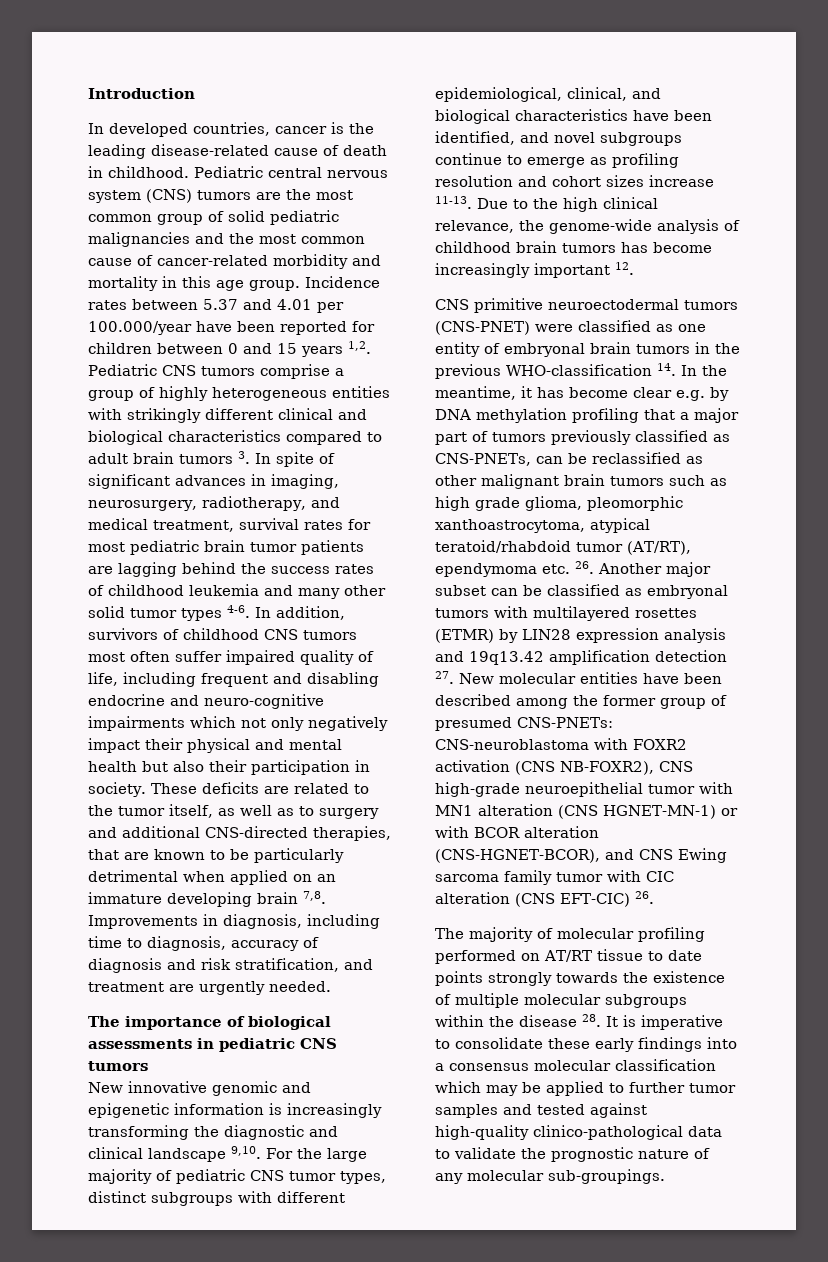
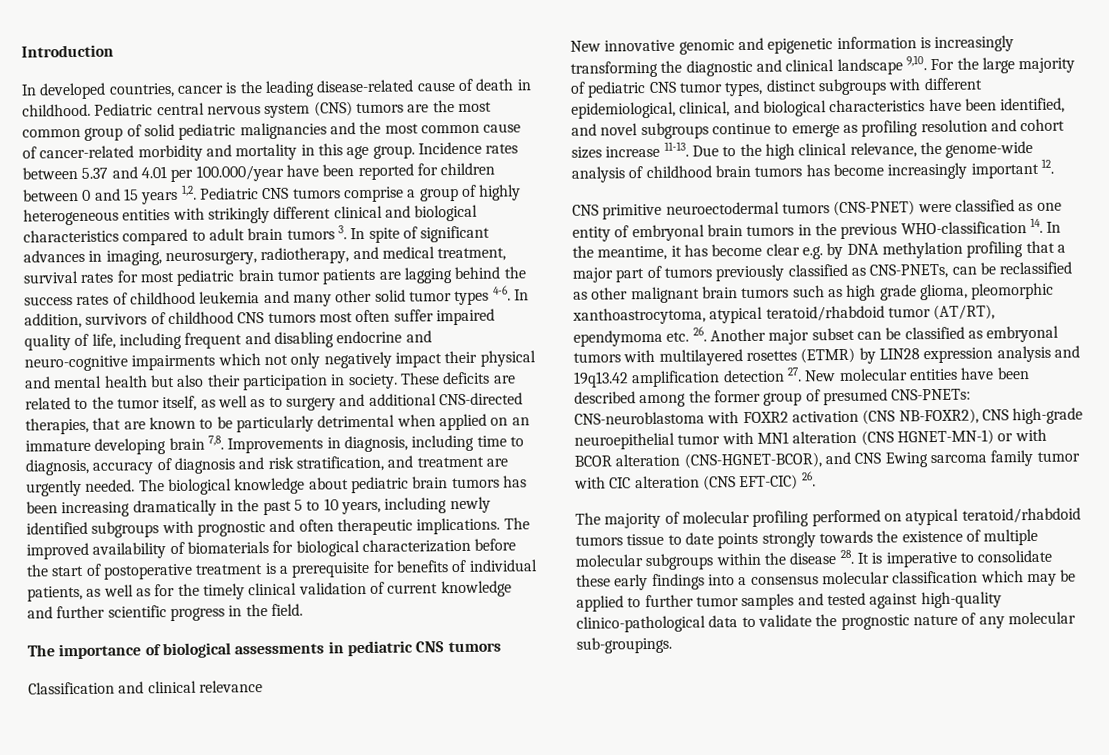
(331, 986) none -> [138,475,527,496] [26,496,491,518] [26,517,530,538] [26,538,517,560] [26,559,538,580] [27,580,512,602] [27,603,303,622] The biological knowledge about pediatric brain tumors has been increasing dramatically in the past 5 to 10 years, including newly identified subgroups with prognostic and often therapeutic implications. The improved availability of biomaterials for biological characterization before the start of postoperative treatment is a prerequisite for benefits of individual patients, as well as for the timely clinical validation of current knowledge and further scientific progress in the field.
(148, 1066) none -> [28,680,263,695] // Classification and clinical relevance
[544,950,592,962] AT/RT -> [905,507,1081,526] [575,535,623,546] atypical teratoid/rhabdoid tumors

